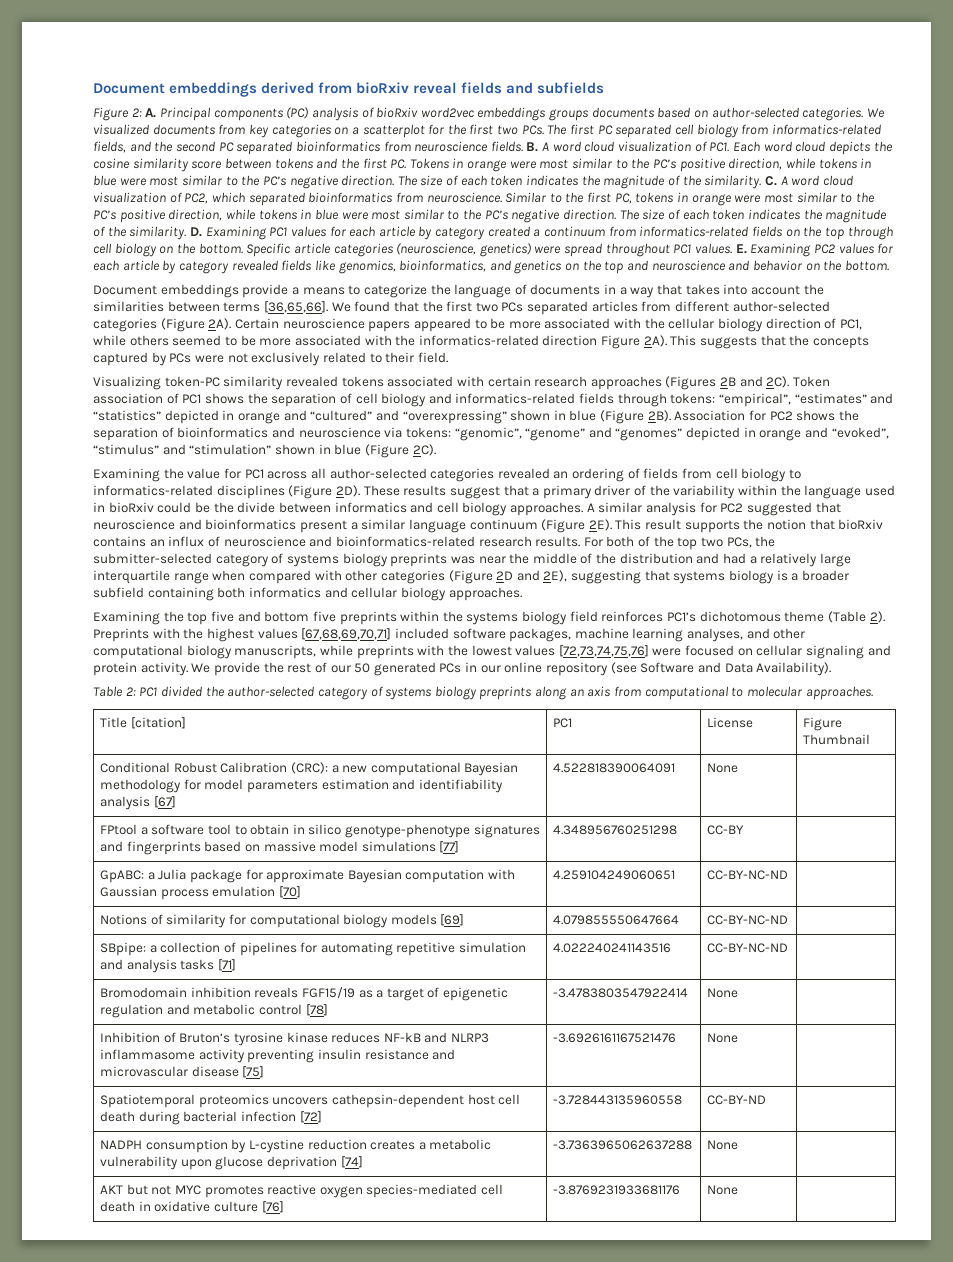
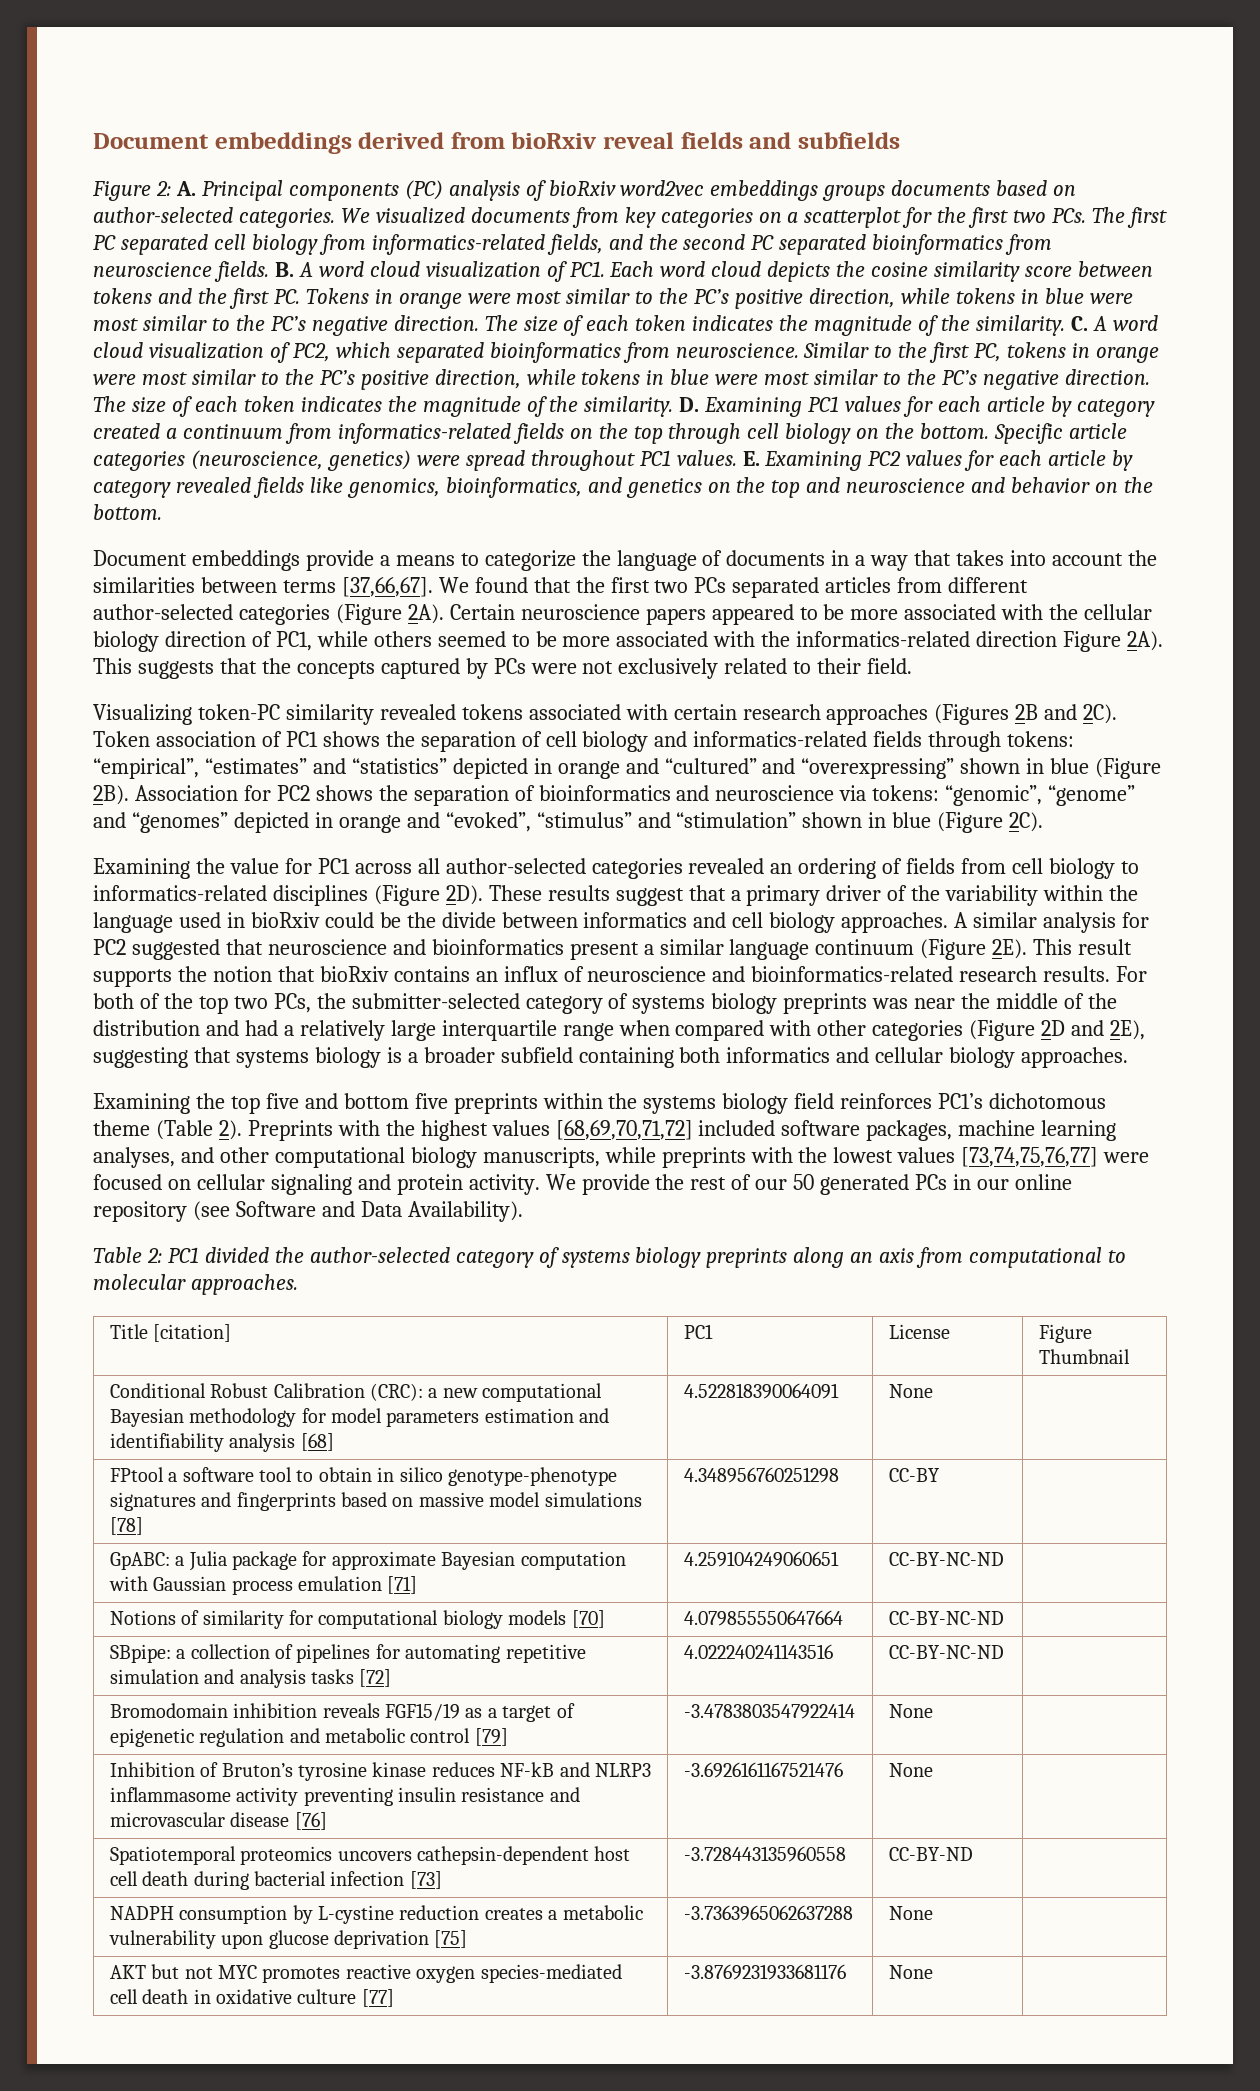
[263,301,328,313] [36,65,66]. -> [341,577,433,597] [37,66,67].
[301,628,392,640] [67,68,69,70,71] -> [555,1120,693,1140] [68,69,70,71,72]
[558,645,649,657] [72,73,74,75,76] -> [961,1147,1099,1167] [73,74,75,76,77]
[153,796,176,808] [67] -> [300,1433,334,1451] [68]
[439,841,460,853] [77] -> [109,1517,143,1535] [78]
[278,886,301,898] [70] -> [387,1576,418,1594] [71]
[440,914,465,926] [69] -> [571,1610,605,1628] [70]
[217,959,236,971] [71] -> [359,1669,392,1687] [72]
[305,1004,328,1016] [78] -> [474,1728,508,1746] [79]
[242,1066,265,1078] [75] -> [294,1812,327,1830] [76]
[299,1111,322,1123] [72] -> [409,1871,442,1889] [73]
[340,1156,363,1168] [74] -> [434,1930,468,1948] [75]
[261,1201,284,1213] [76] -> [361,1989,394,2007] [77]

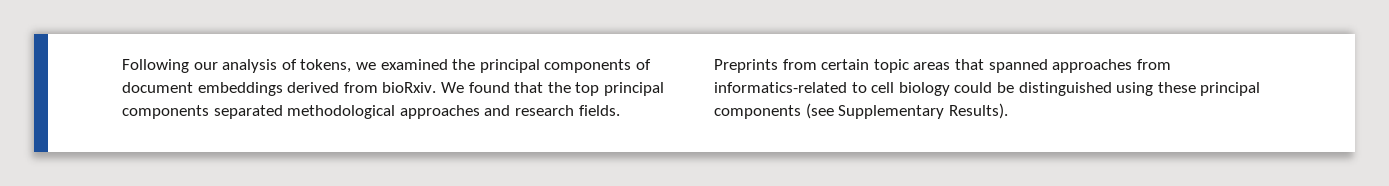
[93,132,900,154] [92,180,1077,201] [93,207,1167,228] [93,234,1053,255] [93,261,1153,282] [93,288,1133,309] [93,315,1158,336] [93,342,1160,363] [93,369,1150,390] [93,396,1155,417] [93,423,1128,444] [93,450,1134,471] [93,477,1154,498] [93,504,162,520] [93,550,1157,571] [93,577,1029,598] [93,604,1153,625] [93,631,1164,652] [93,658,913,679] [93,704,1118,725] [93,731,1075,752] [93,758,1162,779] [93,785,1136,806] [93,812,1044,833] [93,858,1139,879] [93,885,1139,906] [93,912,1149,933] [93,939,1133,960] [93,966,1148,987] [93,993,1117,1014] [93,1020,1146,1041] [93,1047,1129,1068] [93,1093,1107,1114] [93,1120,1117,1141] [93,1147,1150,1168] [93,1174,1072,1195] [93,1201,523,1222] [93,1247,1127,1268] [93,1274,298,1295] [109,1324,232,1342] [683,1324,713,1339] [888,1324,950,1339] [1038,1324,1092,1343] [1038,1349,1130,1364] [109,1383,603,1402] [109,1408,610,1427] [109,1433,334,1452] [683,1383,839,1399] [888,1384,933,1398] [109,1467,617,1486] [109,1492,642,1511] [109,1517,143,1535] [683,1467,839,1483] [888,1468,940,1482] [109,1551,626,1571] [108,1576,418,1595] [683,1551,839,1567] [888,1552,1004,1566] [109,1610,605,1629] [683,1610,843,1626] [888,1611,1004,1625] [109,1644,586,1663] [109,1669,392,1688] [683,1644,833,1659] [888,1645,1004,1659] [109,1703,575,1722] [109,1728,508,1747] [683,1703,855,1719] [888,1704,933,1718] [109,1762,651,1781] [109,1787,580,1806] [109,1812,327,1830] [683,1762,843,1778] [888,1763,933,1777] [109,1846,631,1865] [109,1871,442,1890] [683,1846,846,1862] [888,1847,973,1861] [109,1905,643,1924] [108,1930,468,1949] [683,1905,853,1921] [888,1906,933,1920] [109,1964,622,1983] [109,1989,394,2007] [683,1964,846,1980] [888,1965,933,1979] Document embeddings derived from bioRxiv reveal fields and subfields // Figure 2: A. Principal components (PC) analysis of bioRxiv word2vec embeddings groups documents based on author-selected categories. We visualized documents from key categories on a scatterplot for the first two PCs. The first PC separated cell biology from informatics-related fields, and the second PC separated bioinformatics from neuroscience fields. B. A word cloud visualization of PC1. Each word cloud depicts the cosine similarity score between tokens and the first PC. Tokens in orange were most similar to the PC’s positive direction, while tokens in blue were most similar to the PC’s negative direction. The size of each token indicates the magnitude of the similarity. C. A word cloud visualization of PC2, which separated bioinformatics from neuroscience. Similar to the first PC, tokens in orange were most similar to the PC’s positive direction, while tokens in blue were most similar to the PC’s negative direction. The size of each token indicates the magnitude of the similarity. D. Examining PC1 values for each article by category created a continuum from informatics-related fields on the top through cell biology on the bottom. Specific article categories (neuroscience, genetics) were spread throughout PC1 values. E. Examining PC2 values for each article by category revealed fields like genomics, bioinformatics, and genetics on the top and neuroscience and behavior on the bottom. // Document embeddings provide a means to categorize the language of documents in a way that takes into account the similarities between terms [37,66,67]. We found that the first two PCs separated articles from different author-selected categories (Figure 2A). Certain neuroscience papers appeared to be more associated with the cellular biology direction of PC1, while others seemed to be more associated with the informatics-related direction Figure 2A). This suggests that the concepts captured by PCs were not exclusively related to their field. // Visualizing token-PC similarity revealed tokens associated with certain research approaches (Figures 2B and 2C). Token association of PC1 shows the separation of cell biology and informatics-related fields through tokens: “empirical”, “estimates” and “statistics” depicted in orange and “cultured” and “overexpressing” shown in blue (Figure 2B). Association for PC2 shows the separation of bioinformatics and neuroscience via tokens: “genomic”, “genome” and “genomes” depicted in orange and “evoked”, “stimulus” and “stimulation” shown in blue (Figure 2C). // Examining the value for PC1 across all author-selected categories revealed an ordering of fields from cell biology to informatics-related disciplines (Figure 2D). These results suggest that a primary driver of the variability within the language used in bioRxiv could be the divide between informatics and cell biology approaches. A similar analysis for PC2 suggested that neuroscience and bioinformatics present a similar language continuum (Figure 2E). This result supports the notion that bioRxiv contains an influx of neuroscience and bioinformatics-related research results. For both of the top two PCs, the submitter-selected category of systems biology preprints was near the middle of the distribution and had a relatively large interquartile range when compared with other categories (Figure 2D and 2E), suggesting that systems biology is a broader subfield containing both informatics and cellular biology approaches. // Examining the top five and bottom five preprints within the systems biology field reinforces PC1’s dichotomous theme (Table 2). Preprints with the highest values [68,69,70,71,72] included software packages, machine learning analyses, and other computational biology manuscripts, while preprints with the lowest values [73,74,75,76,77] were focused on cellular signaling and protein activity. We provide the rest of our 50 generated PCs in our online repository (see Software and Data Availability). // Table 2: PC1 divided the author-selected category of systems biology preprints along an axis from computational to molecular approaches. // Title [citation] | PC1 | License | Figure Thumbnail // Conditional Robust Calibration (CRC): a new computational Bayesian methodology for model parameters estimation and identifiability analysis [68] | 4.522818390064091 | None | // FPtool a software tool to obtain in silico genotype-phenotype signatures and fingerprints based on massive model simulations [78] | 4.348956760251298 | CC-BY | // GpABC: a Julia package for approximate Bayesian computation with Gaussian process emulation [71] | 4.259104249060651 | CC-BY-NC-ND | // Notions of similarity for computational biology models [70] | 4.079855550647664 | CC-BY-NC-ND | // SBpipe: a collection of pipelines for automating repetitive simulation and analysis tasks [72] | 4.022240241143516 | CC-BY-NC-ND | // Bromodomain inhibition reveals FGF15/19 as a target of epigenetic regulation and metabolic control [79] | -3.4783803547922414 | None | // Inhibition of Bruton’s tyrosine kinase reduces NF-kB and NLRP3 inflammasome activity preventing insulin resistance and microvascular disease [76] | -3.6926161167521476 | None | // Spatiotemporal proteomics uncovers cathepsin-dependent host cell death during bacterial infection [73] | -3.728443135960558 | CC-BY-ND | // NADPH consumption by L-cystine reduction creates a metabolic vulnerability upon glucose deprivation [75] | -3.7363965062637288 | None | // AKT but not MYC promotes reactive oxygen species-mediated cell death in oxidative culture [77] | -3.8769231933681176 | None | -> [122,59,651,73] [122,82,664,96] [122,105,620,119] [714,59,1171,73] [714,82,1261,96] [714,103,1008,119] Following our analysis of tokens, we examined the principal components of document embeddings derived from bioRxiv. We found that the top principal components separated methodological approaches and research fields. Preprints from certain topic areas that spanned approaches from informatics-related to cell biology could be distinguished using these principal components (see Supplementary Results).

